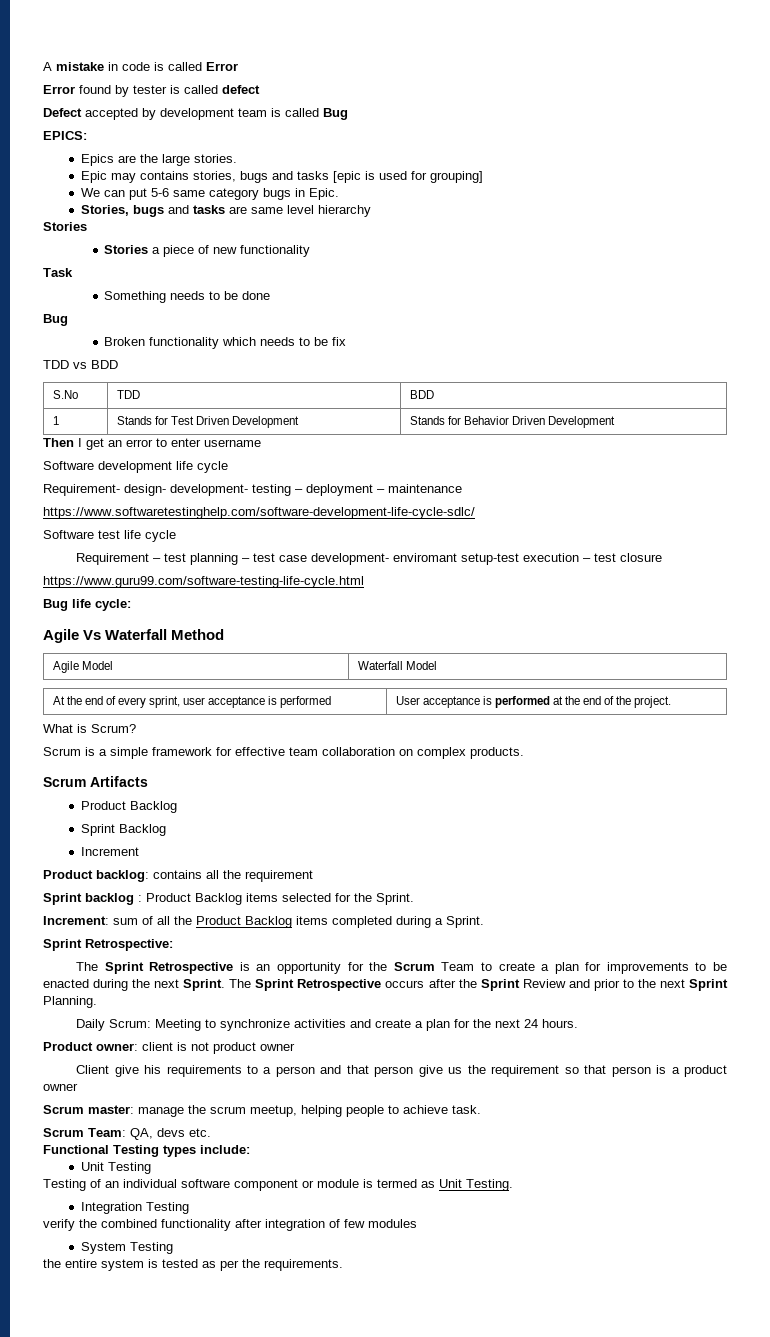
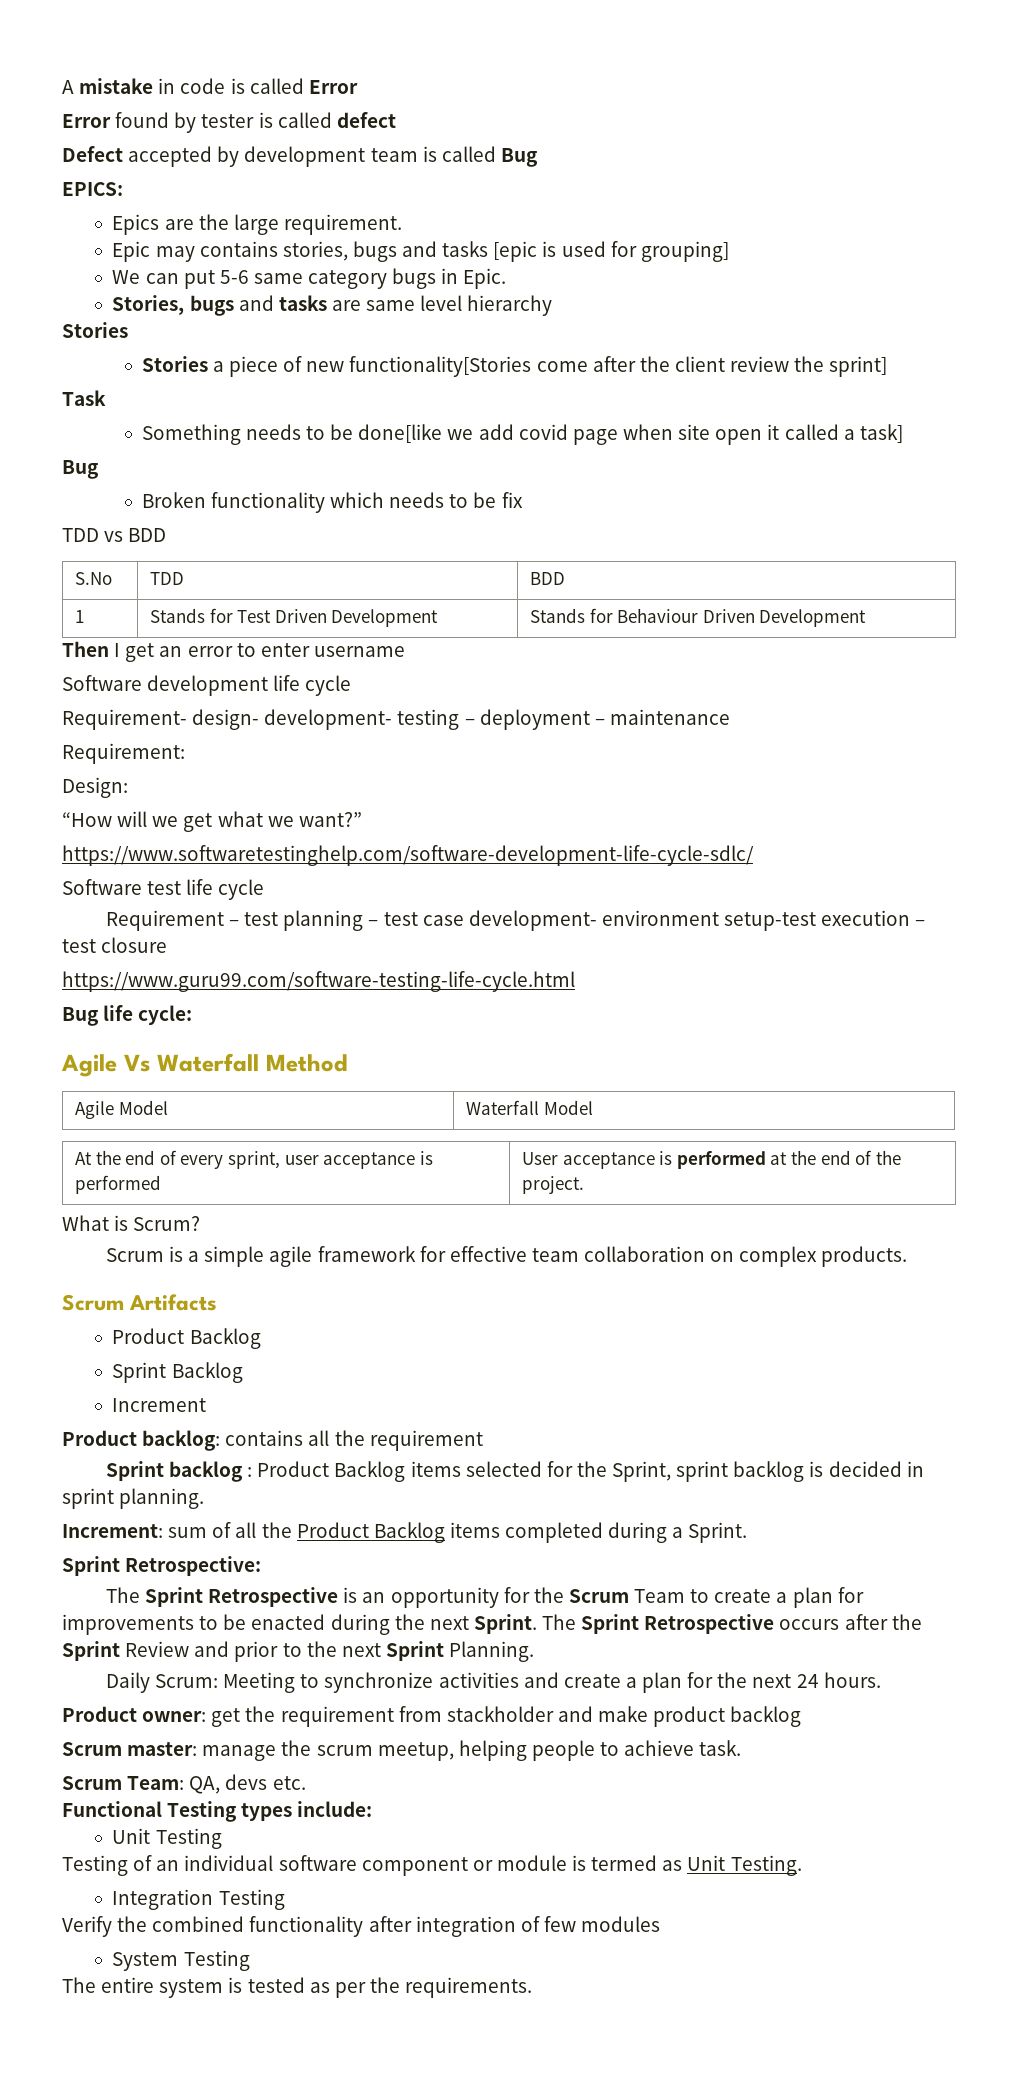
[193,154,237,163] stories. -> [283,214,402,235] requirement.
[240,245,311,257] functionality -> [349,356,888,377] functionality[Stories come after the client review the sprint]
[242,291,271,300] done -> [358,424,903,445] done[like we add covid page when site open it called a task]
[463,416,509,425] Behavior -> [617,608,699,623] Behaviour
(462, 488) none -> [62,743,185,764] [62,777,128,798] [62,811,362,832] // Requirement: // Design: // “How will we get what we want?”
[393,553,458,562] enviromant -> [601,910,719,926] environment
(148, 753) none -> [269,1246,313,1267] agile
[376,893,414,905] Sprint. -> [612,1461,924,1482] [62,1488,205,1509] Sprint, sprint backlog is decided in sprint planning.
[142,1042,295,1054] [76,1065,728,1077] [43,1083,78,1091] client is not product owner // Client give his requirements to a person and that person give us the requirement so that person is a product owner -> [211,1706,802,1727] get the requirement from stackholder and make product backlog
[43,1219,75,1231] verify -> [62,1916,112,1937] Verify
[43,1259,61,1268] the -> [62,1977,96,1993] The

